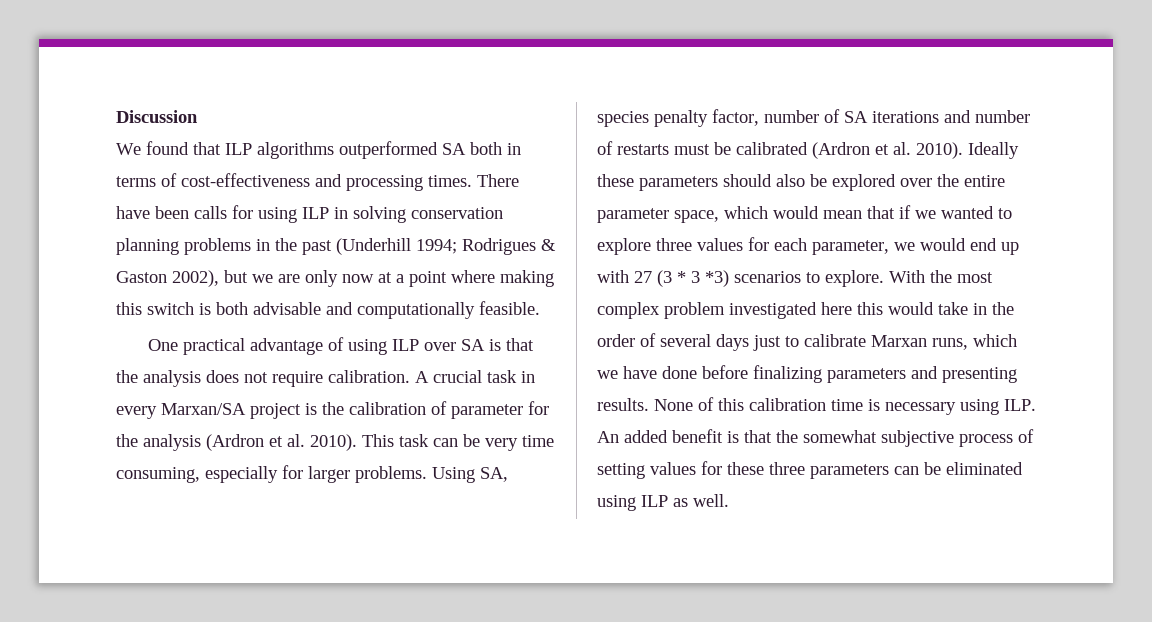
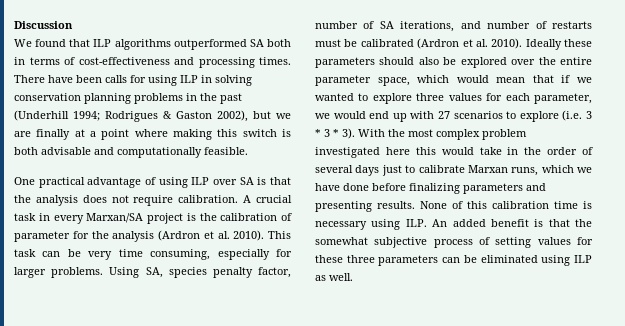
[305,270,374,287] only now -> [36,129,71,140] finally
[872,111,939,123] iterations -> [400,21,455,32] iterations,
[657,270,884,287] (3 * 3 *3) scenarios to explore. -> [453,110,592,122] [315,128,355,139] scenarios to explore (i.e. 3 * 3 * 3).

